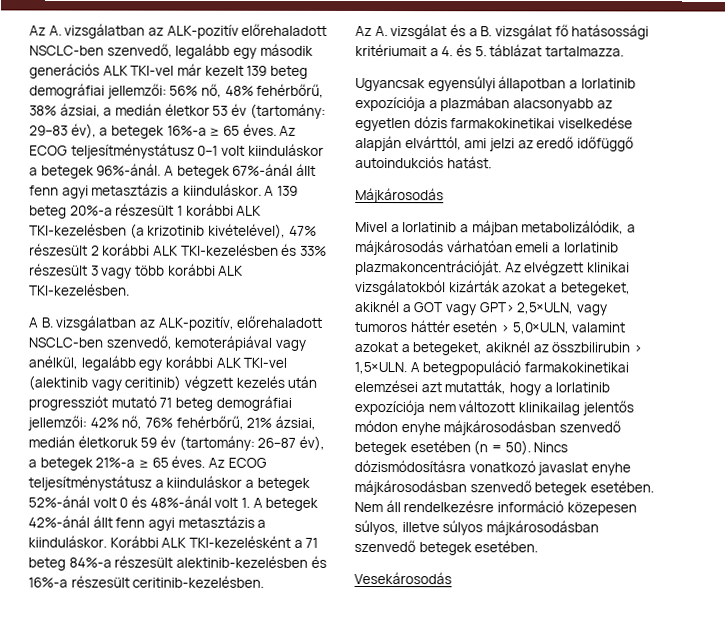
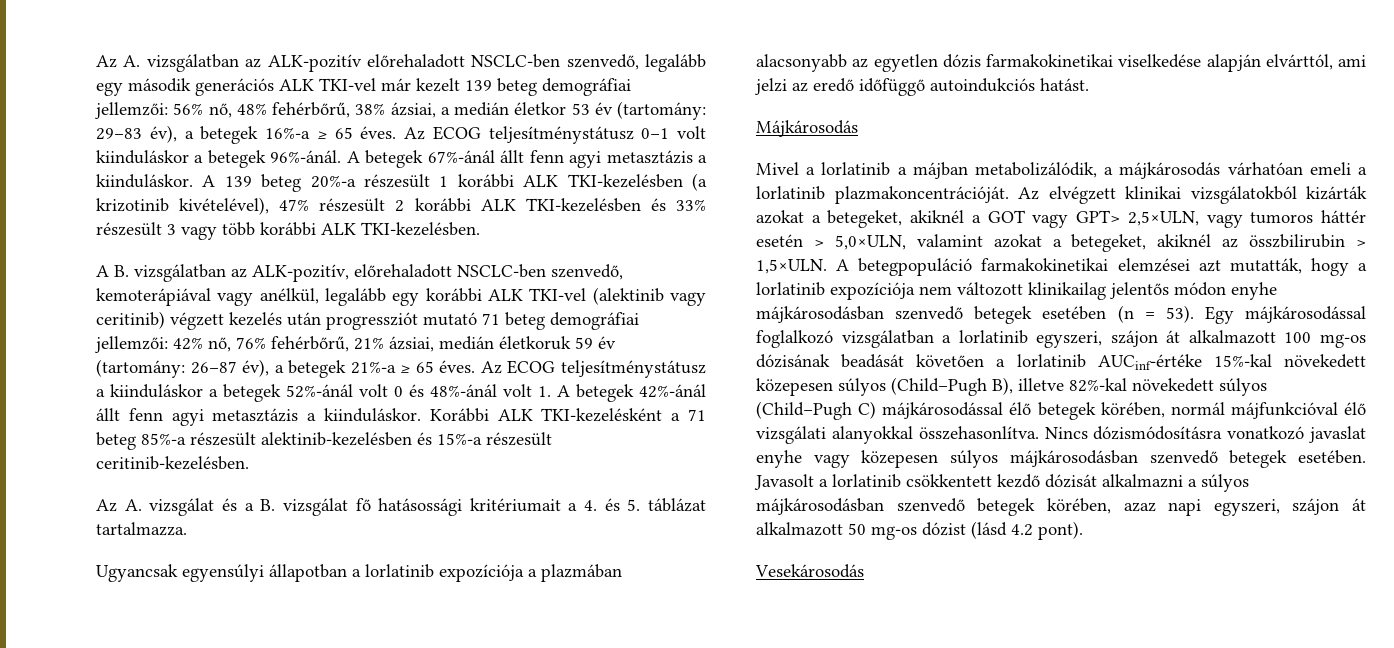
[68,557,112,568] 84%-a -> [141,433,186,445] 85%-a
[28,577,68,588] 16%‑a -> [437,433,482,445] 15%‑a
[504,440,531,456] 50). -> [1165,305,1366,324] [756,330,1366,348] [756,354,1366,370] [756,377,1267,396] [756,401,1366,420] [756,426,1039,444] 53). Egy májkárosodással foglalkozó vizsgálatban a lorlatinib egyszeri, szájon át alkalmazott 100 mg-os dózisának beadását követően a lorlatinib AUCinf-értéke 15%-kal növekedett közepesen súlyos (Child–Pugh B), illetve 82%-kal növekedett súlyos (Child–Pugh C) májkárosodással élő betegek körében, normál májfunkcióval élő vizsgálati alanyokkal összehasonlítva.
[354,479,654,496] [354,500,637,516] [354,519,440,536] májkárosodásban szenvedő betegek esetében. Nem áll rendelkezésre információ közepesen súlyos, illetve -> [813,450,939,468] vagy közepesen
(539, 546) none -> [754,474,1249,492] [756,498,1366,516] [756,521,1083,540] Javasolt a lorlatinib csökkentett kezdő dózisát alkalmazni a súlyos májkárosodásban szenvedő betegek körében, azaz napi egyszeri, szájon át alkalmazott 50 mg-os dózist (lásd 4.2 pont).

